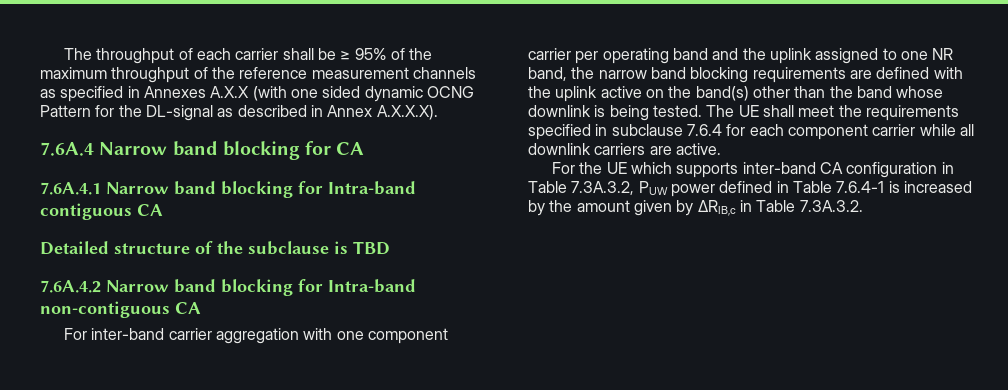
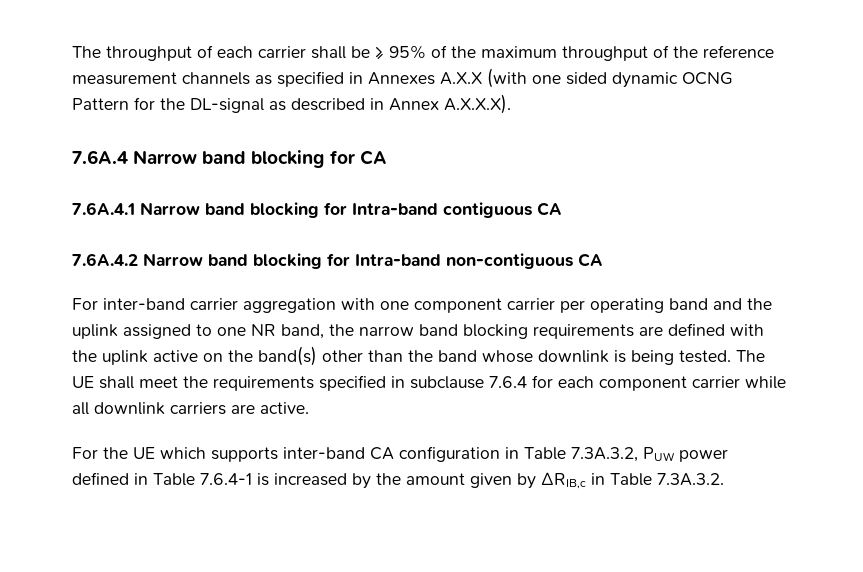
[40,241,390,255] // Detailed structure of the subclause is TBD -> (562, 209) none

